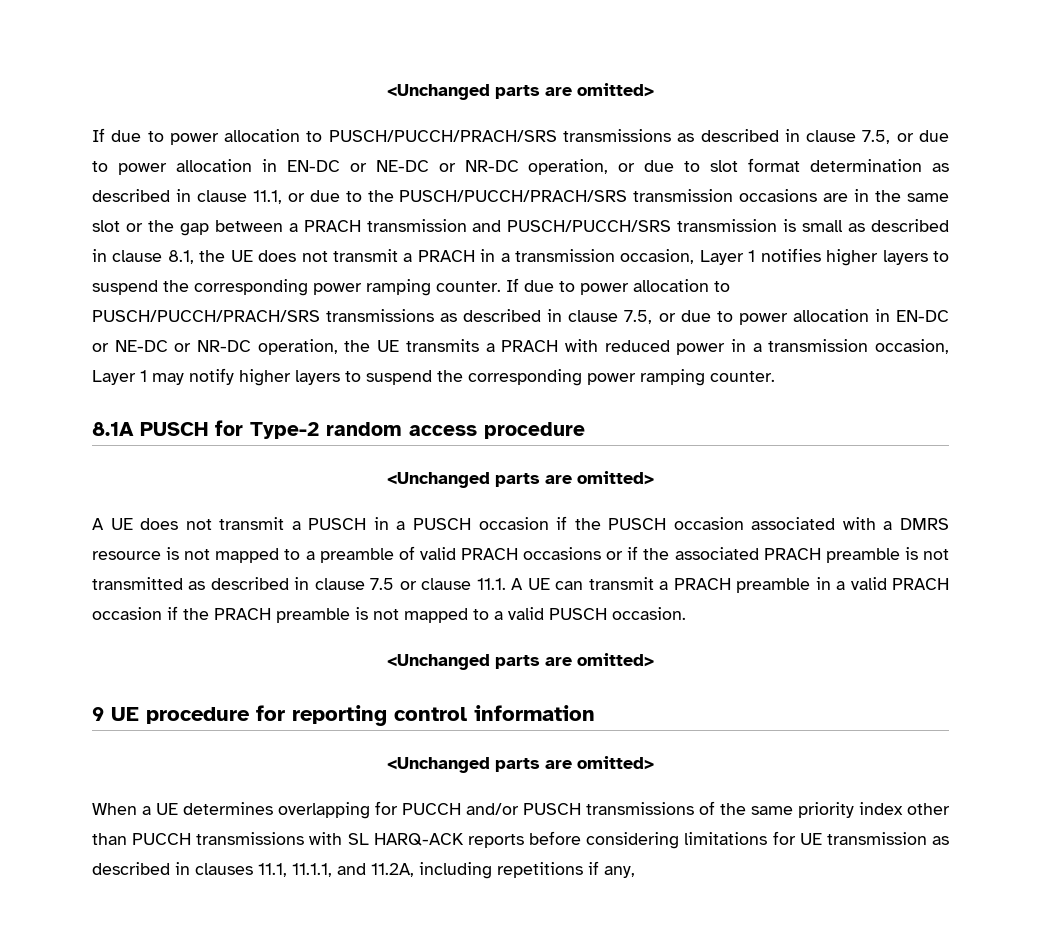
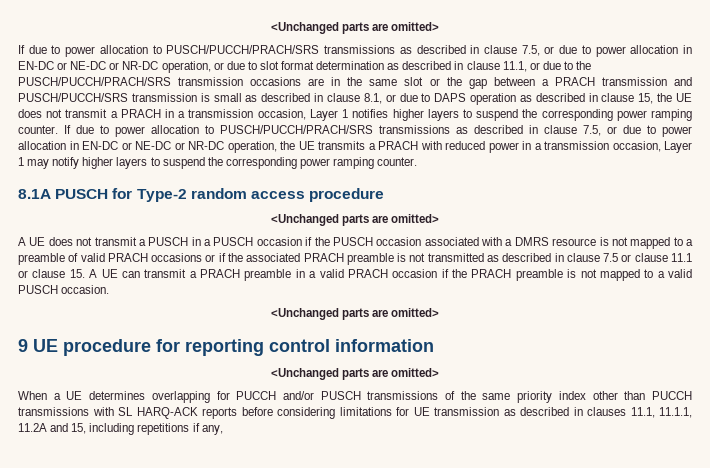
(194, 257) none -> [385,93,654,105] or due to DAPS operation as described in clause 15,
[476,578,506,590] 11.1. -> [671,253,693,262] [18,269,85,278] 11.1 or clause 15.
[337,863,414,877] and 11.2A, -> [18,423,87,434] 11.2A and 15,

